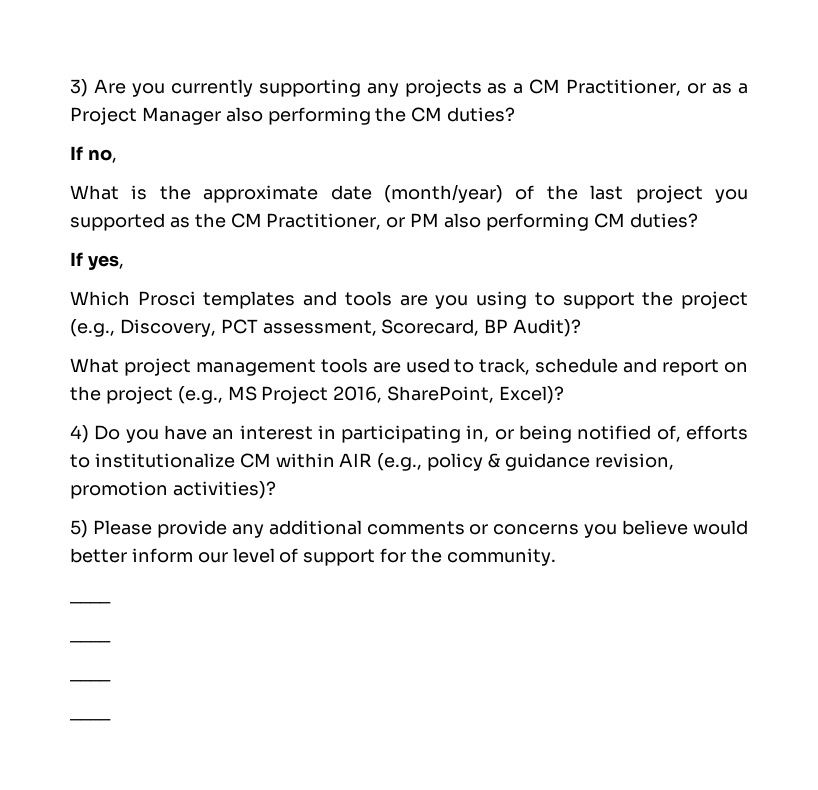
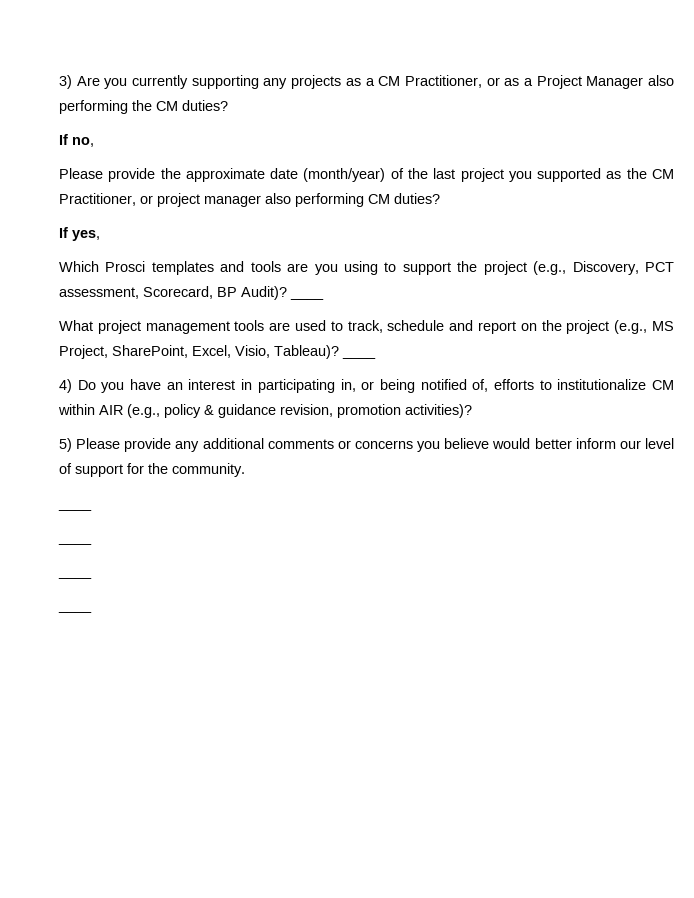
[70,185,148,200] What is -> [59,168,156,182] Please provide
[410,213,440,227] PM -> [157,193,261,207] project manager
(582, 328) none -> [290,297,324,300] ____
[261,386,565,404] Project 2016, SharePoint, Excel)? -> [59,345,376,359] Project, SharePoint, Excel, Visio, Tableau)? ____

